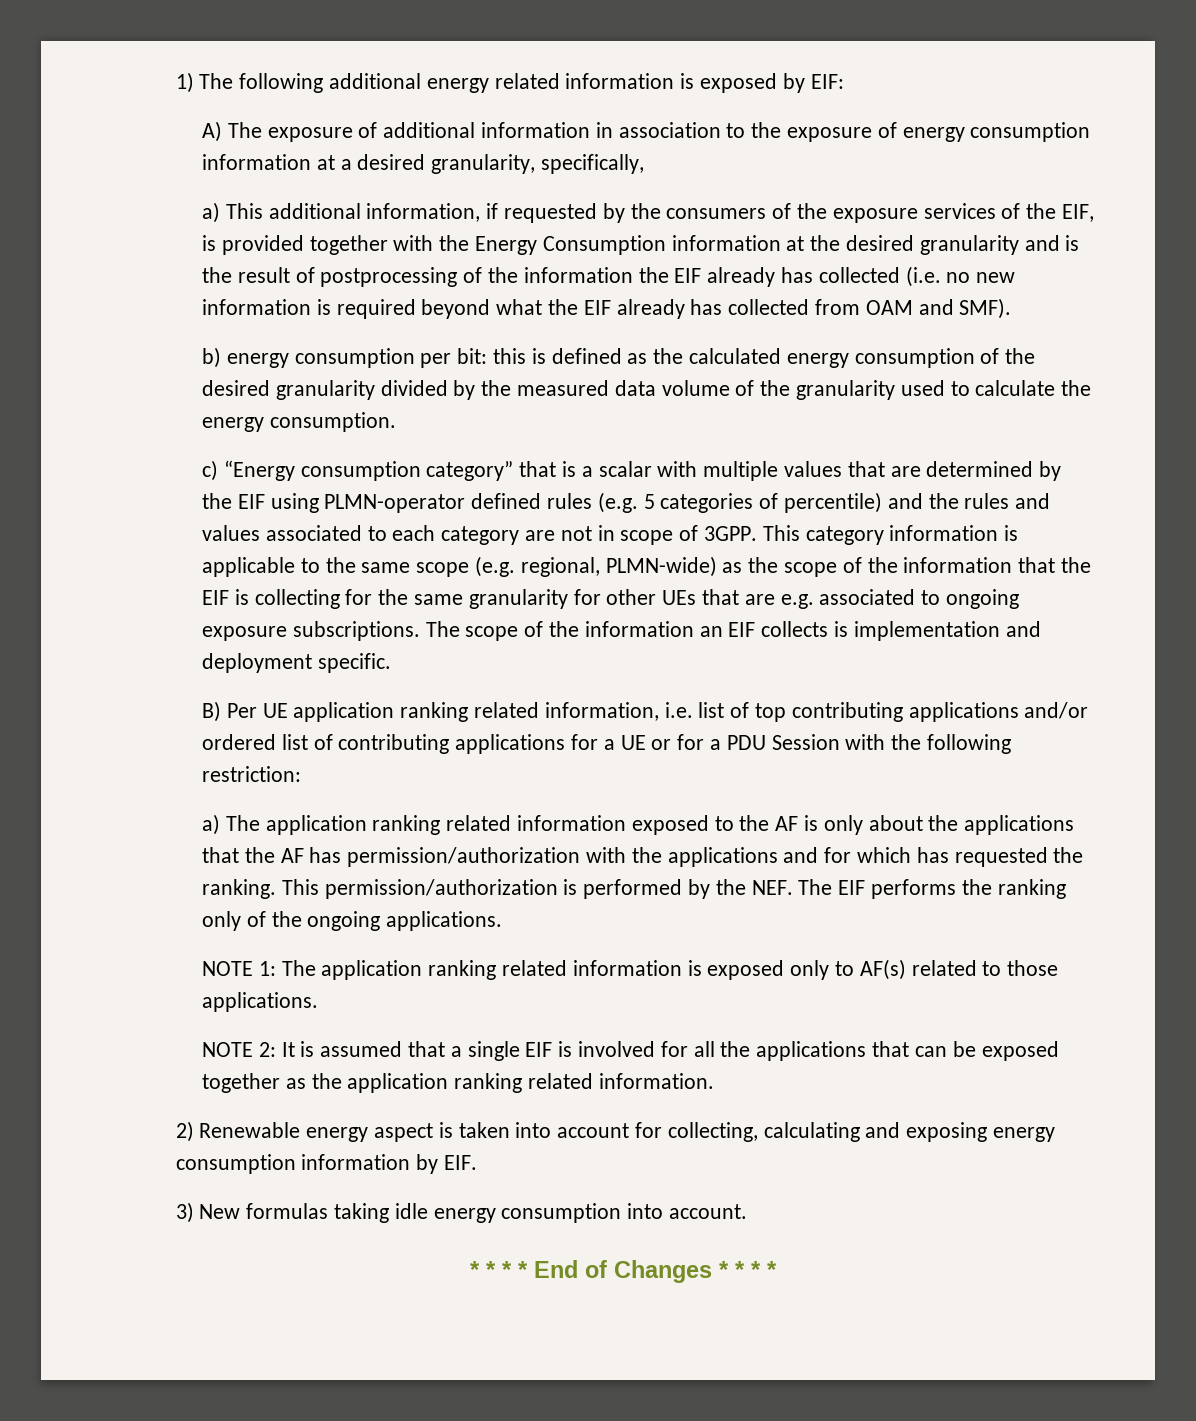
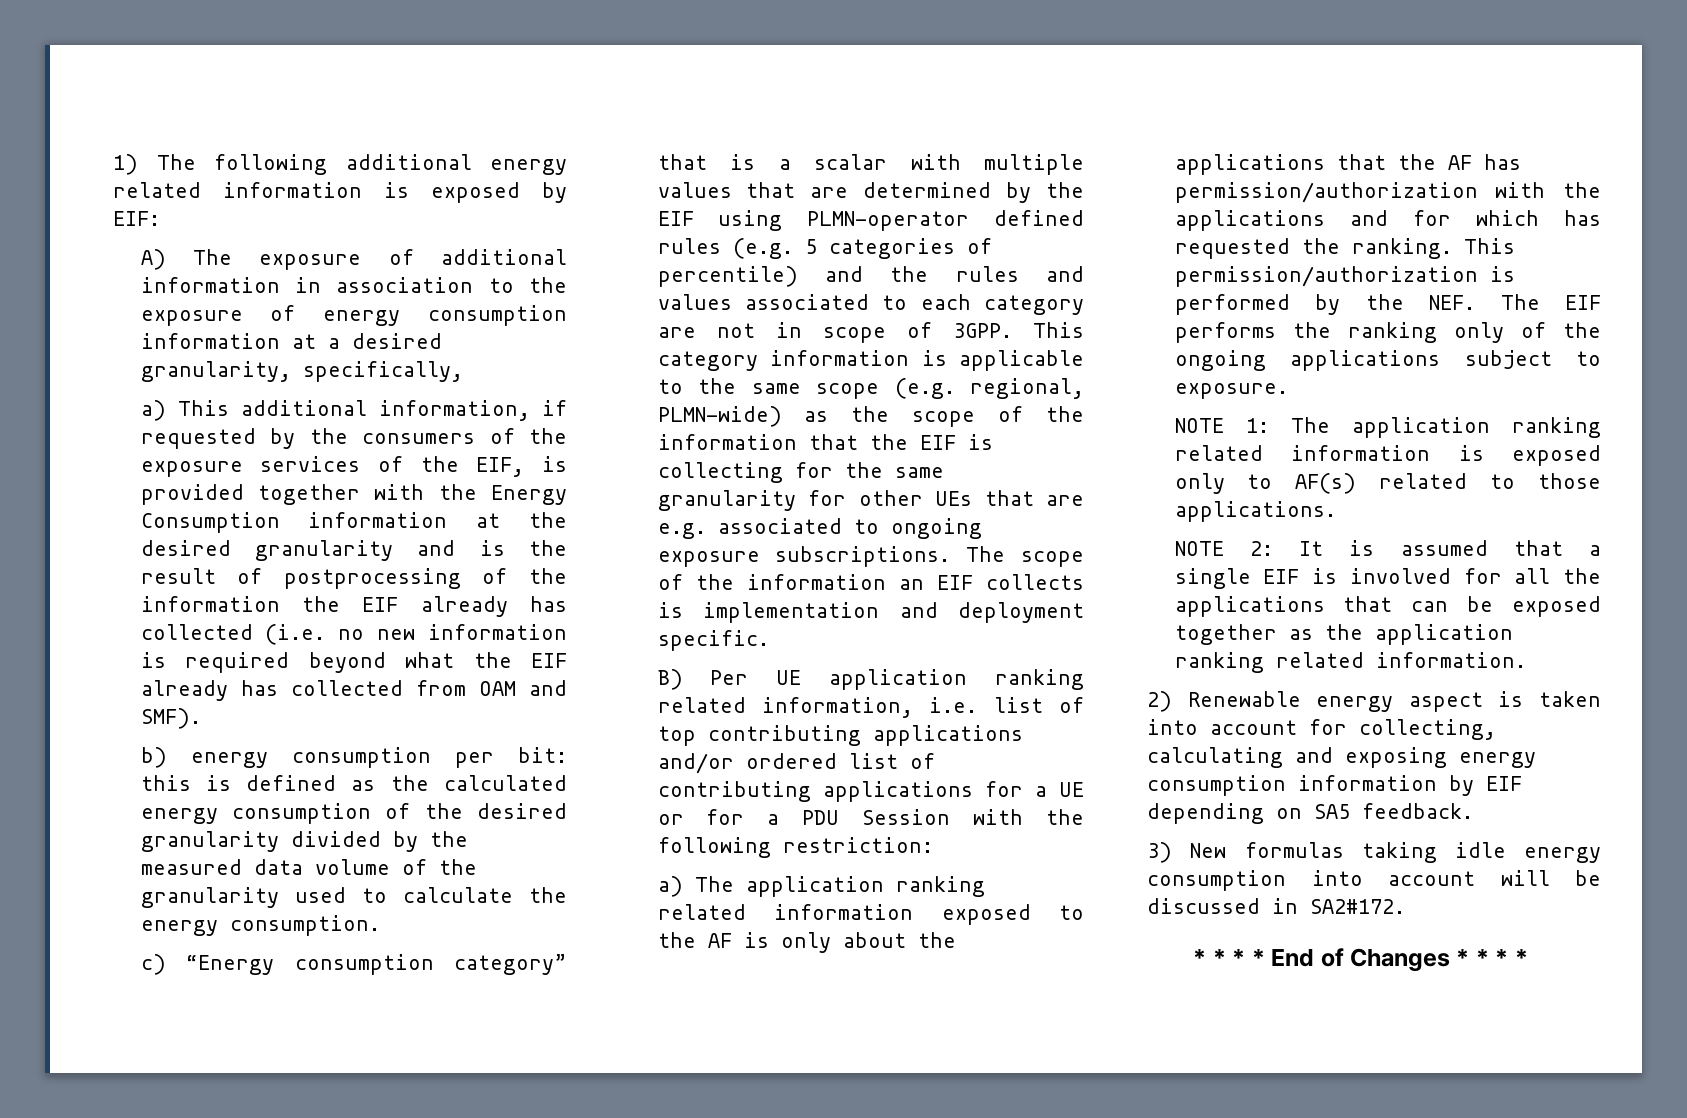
[386,911,503,931] applications. -> [1290,350,1601,371] [1174,383,1288,399] applications subject to exposure.
[443,1155,477,1170] EIF. -> [1486,776,1523,791] [1147,803,1474,824] EIF depending on SA5 feedback.
[668,1204,747,1219] account. -> [1388,870,1601,886] [1147,898,1406,914] account will be discussed in SA2#172.

